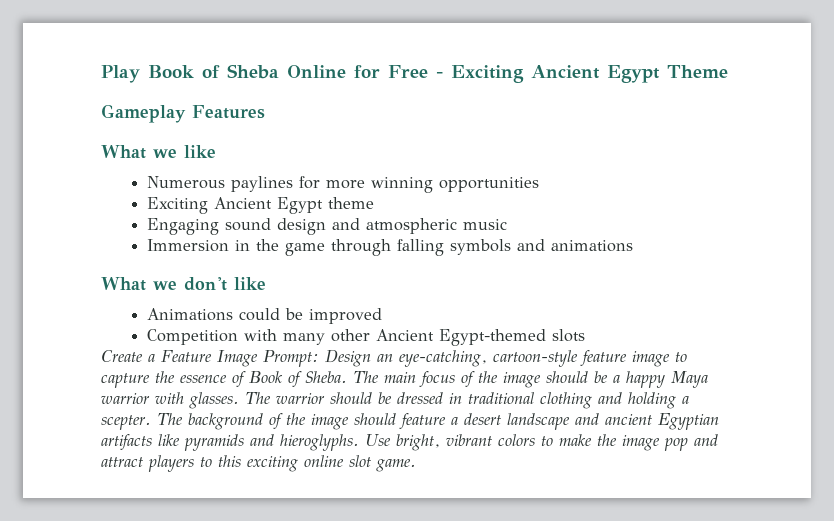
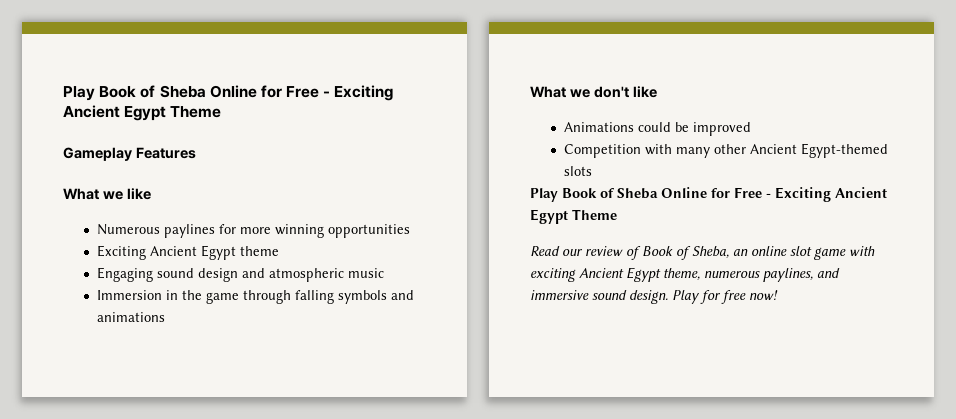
[101,349,687,367] [101,371,708,388] [101,392,689,409] [101,413,719,430] [101,434,718,451] [101,455,416,472] Create a Feature Image Prompt: Design an eye-catching, cartoon-style feature image to capture the essence of Book of Sheba. The main focus of the image should be a happy Maya warrior with glasses. The warrior should be dressed in traditional clothing and holding a scepter. The background of the image should feature a desert landscape and ancient Egyptian artifacts like pyramids and hieroglyphs. Use bright, vibrant colors to make the image pop and attract players to this exciting online slot game. -> [530,187,887,202] [530,209,617,224] [530,246,875,260] [530,267,840,282] [530,290,778,304] Play Book of Sheba Online for Free - Exciting Ancient Egypt Theme // Read our review of Book of Sheba, an online slot game with exciting Ancient Egypt theme, numerous paylines, and immersive sound design. Play for free now!

